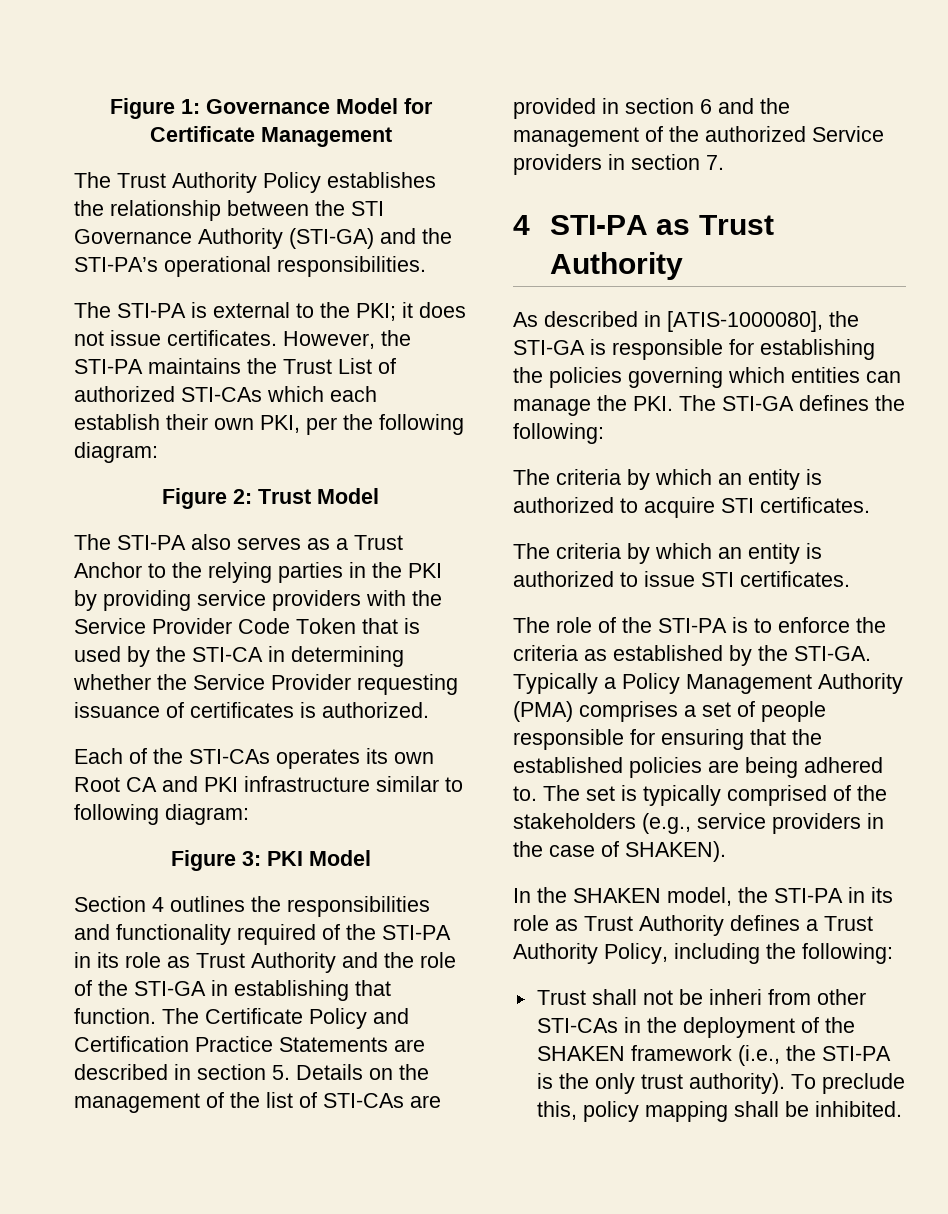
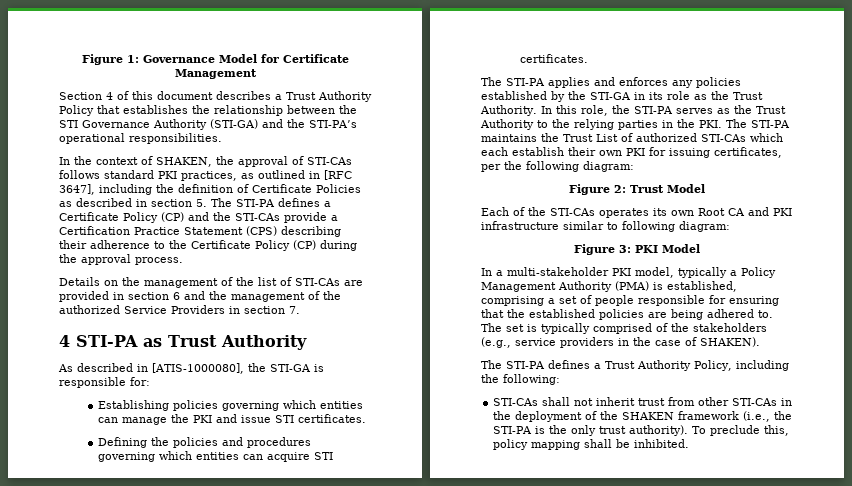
[74,172,111,188] The -> [59,91,282,100] Section 4 of this document describes a
(321, 182) none -> [97,105,120,114] that
[74,302,466,321] [74,330,411,349] The STI-PA is external to the PKI; it does not issue certificates. However, the -> [59,156,352,167] [59,170,352,181] [59,184,361,195] [59,198,331,207] [59,212,338,223] [59,226,341,237] [59,240,357,251] [59,254,183,265] [59,277,363,288] [59,291,341,302] [59,305,300,314] [59,335,308,350] [58,363,324,374] [59,377,150,388] [98,400,364,411] [98,414,367,425] [98,437,312,448] [98,451,334,462] [520,54,589,63] [481,77,741,88] [481,91,763,102] [480,105,786,116] [480,119,747,130] In the context of SHAKEN, the approval of STI-CAs follows standard PKI practices, as outlined in [RFC 3647], including the definition of Certificate Policies as described in section 5. The STI-PA defines a Certificate Policy (CP) and the STI-CAs provide a Certification Practice Statement (CPS) describing their adherence to the Certificate Policy (CP) during the approval process. // Details on the management of the list of STI-CAs are provided in section 6 and the management of the authorized Service Providers in section 7. // 4 STI-PA as Trust Authority // As described in [ATIS-1000080], the STI-GA is responsible for: // Establishing policies governing which entities can manage the PKI and issue STI certificates. // Defining the policies and procedures governing which entities can acquire STI certificates. // The STI-PA applies and enforces any policies established by the STI-GA in its role as the Trust Authority. In this role, the STI-PA serves as the Trust Authority to the relying parties in the PKI. The
[260,415,300,433] PKI, -> [626,147,782,158] PKI for issuing certificates,
[74,534,403,550] [74,562,442,583] [74,590,442,611] [74,618,420,634] [74,646,404,667] [73,674,458,695] [74,702,429,718] // The STI-PA also serves as a Trust Anchor to the relying parties in the PKI by providing service providers with the Service Provider Code Token that is used by the STI-CA in determining whether the Service Provider requesting issuance of certificates is authorized. -> (705, 188) none
[74,896,430,917] [74,924,451,945] [74,952,456,973] [74,980,391,1001] [74,1008,409,1029] [74,1036,425,1052] [74,1064,429,1080] [74,1092,441,1113] [513,98,790,119] [513,126,884,147] [513,154,724,175] [513,215,774,235] [550,252,684,280] [513,311,859,332] [513,339,875,360] [513,367,901,388] [513,395,905,416] [513,423,604,444] [513,469,822,490] [513,497,870,518] [513,543,822,564] [513,571,850,587] [513,617,886,633] [513,645,871,666] [513,673,598,694] Section 4 outlines the responsibilities and functionality required of the STI-PA in its role as Trust Authority and the role of the STI-GA in establishing that function. The Certificate Policy and Certification Practice Statements are described in section 5. Details on the management of the list of STI-CAs are provided in section 6 and the management of the authorized Service providers in section 7. // 4 STI-PA as Trust Authority // As described in [ATIS-1000080], the STI-GA is responsible for establishing the policies governing which entities can manage the PKI. The STI-GA defines the following: // The criteria by which an entity is authorized to acquire STI certificates. // The criteria by which an entity is authorized to issue STI certificates. // The role of the STI-PA is to enforce the criteria as established by the STI-GA. Typically -> [481,267,727,278] In a multi-stakeholder PKI model, typically
[579,701,678,722] comprises -> [653,281,737,292] [481,296,544,306] is established, comprising
[513,887,893,906] [513,915,724,936] In the SHAKEN model, the STI-PA in its role as Trust Authority -> [481,360,545,369] The STI-PA
[536,990,586,1005] Trust -> [493,398,539,406] STI-CAs
[678,989,762,1005] be inheri -> [596,397,666,406] inherit trust

